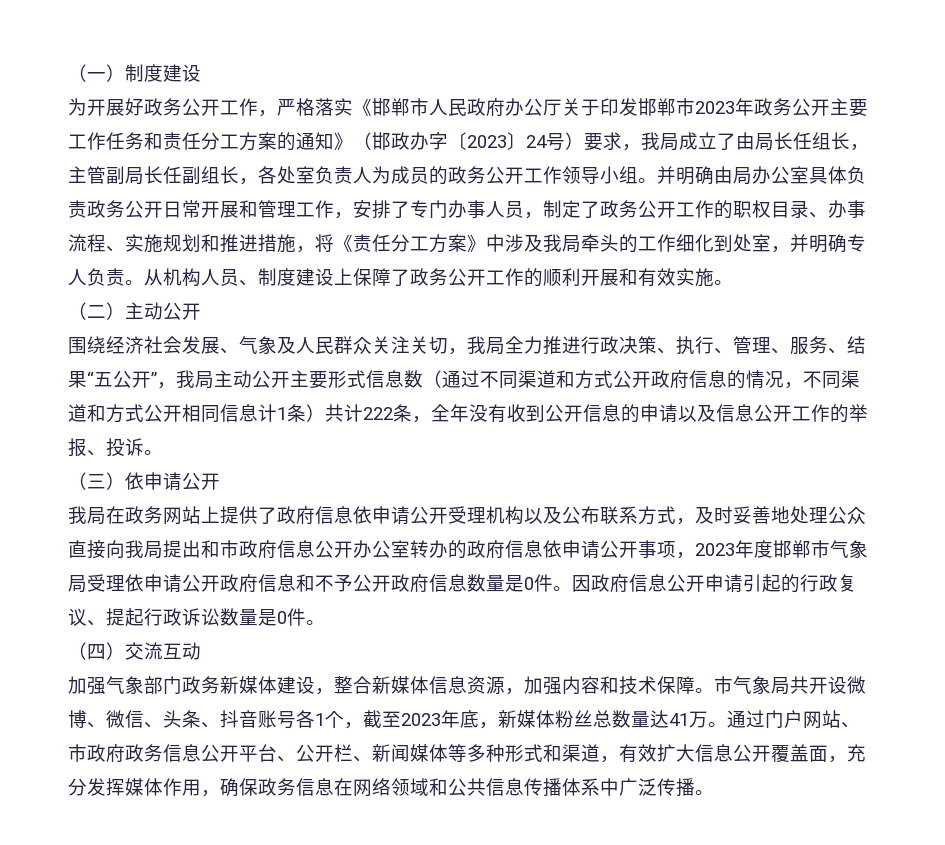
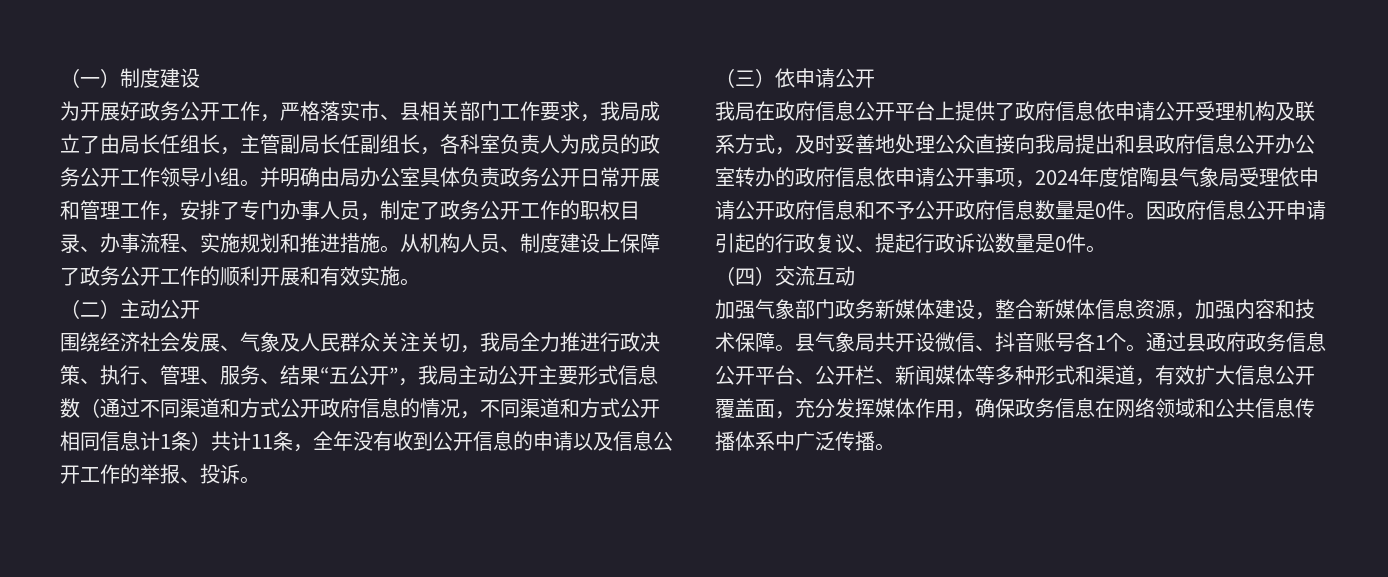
[353,98,868,117] [68,132,584,151] 《邯郸市人民政府办公厅关于印发邯郸市2023年政务公开主要工作任务和责任分工方案的通知》（邯政办字〔2023〕24号） -> [360,101,540,121] 市、县相关部门工作
[277,166,296,184] 处 -> [460,134,480,154] 科
[296,234,866,253] [68,268,125,286] ，将《责任分工方案》中涉及我局牵头的工作细化到处室，并明确专人负责 -> (380, 243) none
[363,407,393,420] 222 -> [251,434,273,449] 11
[144,506,201,525] 务网站 -> [795,101,935,121] 府信息公开平台
[524,506,600,524] 以及公布 -> [1275,102,1295,121] 及
[220,540,239,558] 市 -> [1135,135,1155,154] 县
[695,540,830,558] 2023年度邯郸市 -> [1035,167,1179,187] 2024年度馆陶县
[714,676,733,694] 市 -> [795,333,815,352] 县
[68,710,860,729] [68,744,87,762] 博、微信、头条、抖音账号各1个，截至2023年底，新媒体粉丝总数量达41万。通过门户网站、市 -> [955,332,1206,352] 信、抖音账号各1个。通过县

